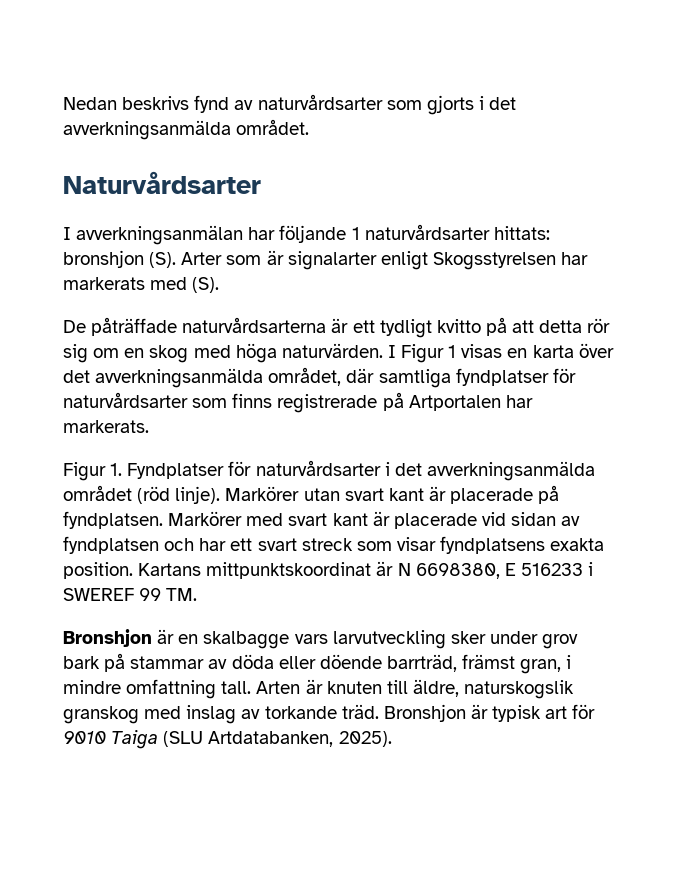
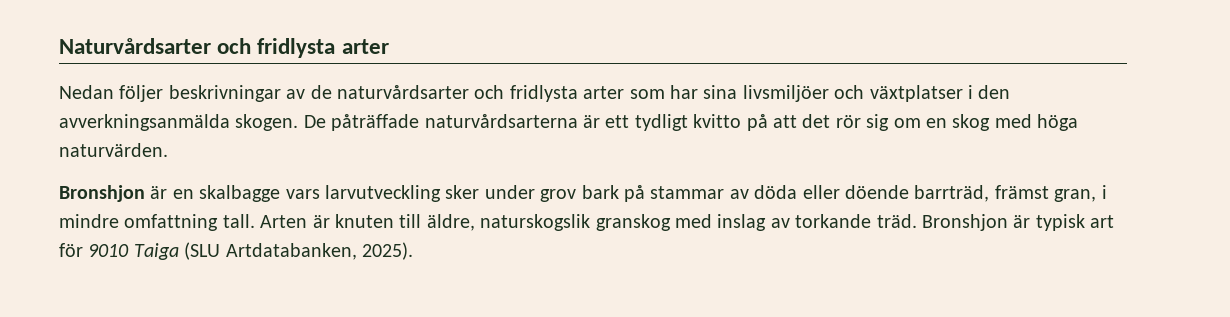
[63,94,517,115] [63,119,310,140] [63,171,261,194] [63,224,550,245] [63,250,589,270] [63,277,220,293] Nedan beskrivs fynd av naturvårdsarter som gjorts i det avverkningsanmälda området. // Naturvårdsarter // I avverkningsanmälan har följande 1 naturvårdsarter hittats: bronshjon (S). Arter som är signalarter enligt Skogsstyrelsen har markerats med (S). // -> [59,38,389,58] [59,85,1011,102] [59,114,299,131] Naturvårdsarter och fridlysta arter // Nedan följer beskrivningar av de naturvårdsarter och fridlysta arter som har sina livsmiljöer och växtplatser i den avverkningsanmälda skogen.
[539,320,583,333] detta -> [802,114,831,128] det
[387,343,614,363] [63,367,576,388] [63,392,533,413] [63,420,149,433] [63,460,595,481] [63,485,560,504] [63,511,581,529] [63,536,605,554] [63,561,594,579] [63,588,198,601] I Figur 1 visas en karta över det avverkningsanmälda området, där samtliga fyndplatser för naturvårdsarter som finns registrerade på Artportalen har markerats. // Figur 1. Fyndplatser för naturvårdsarter i det avverkningsanmälda området (röd linje). Markörer utan svart kant är placerade på fyndplatsen. Markörer med svart kant är placerade vid sidan av fyndplatsen och har ett svart streck som visar fyndplatsens exakta position. Kartans mittpunktskoordinat är N 6698380, E 516233 i SWEREF 99 TM. -> (168, 150) none

